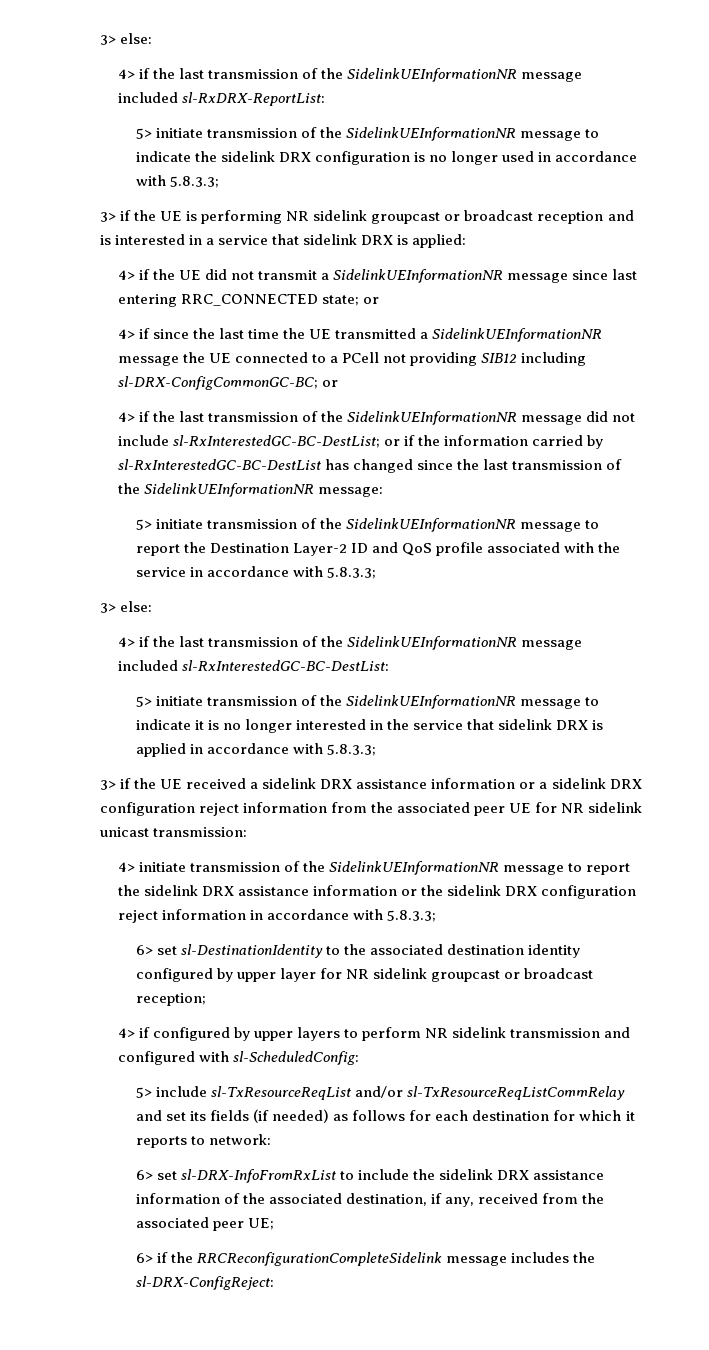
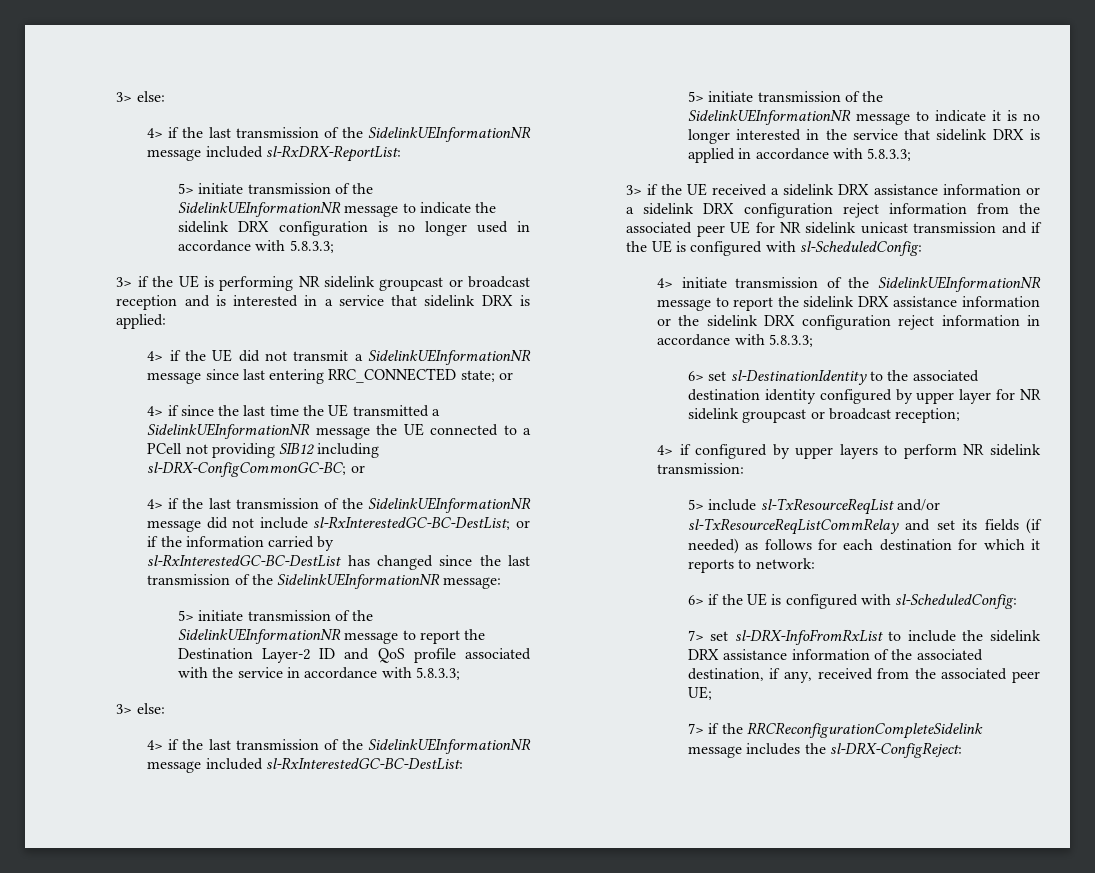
[152,827,247,837] transmission: -> [913,222,1042,234] [626,240,923,256] transmission and if the UE is configured with sl-ScheduledConfig:
[510,1027,631,1038] [117,1051,359,1065] transmission and configured with sl-ScheduledConfig: -> [657,463,745,474] transmission:
(153, 1175) none -> [708,593,1018,609] [687,630,704,641] if the UE is configured with sl-ScheduledConfig: // 7>
[135,1253,153,1263] 6> -> [687,723,704,734] 7>

